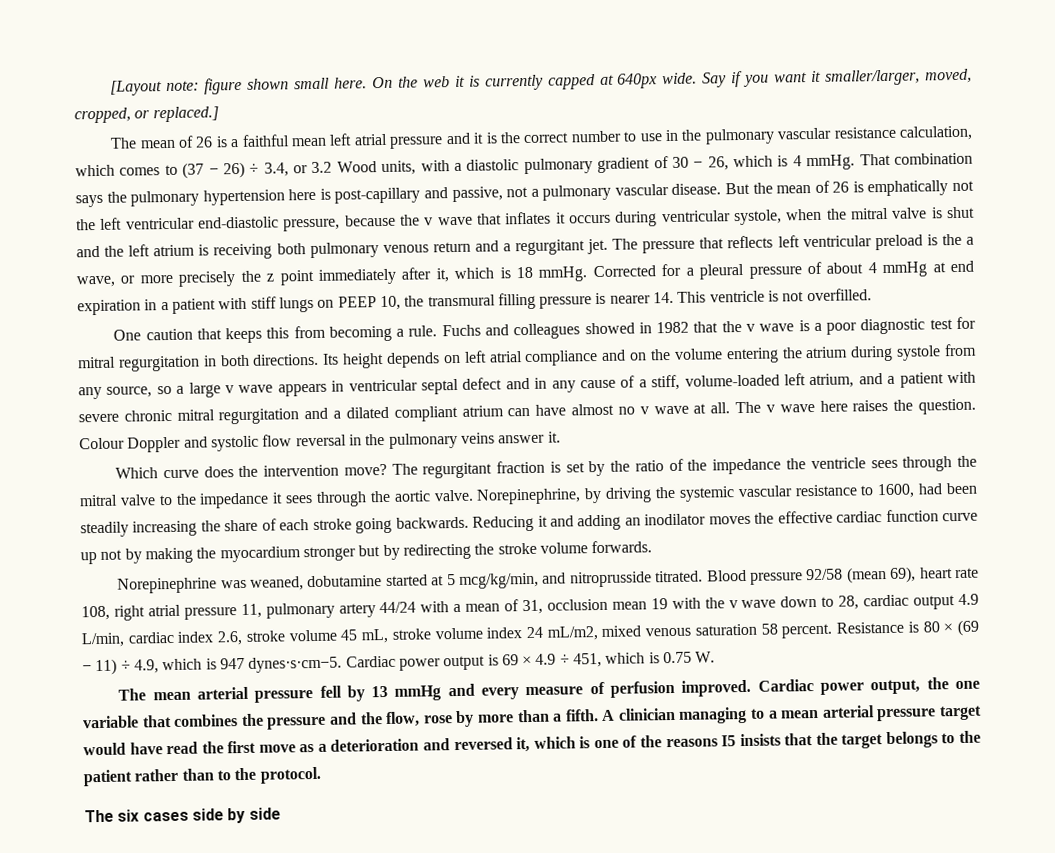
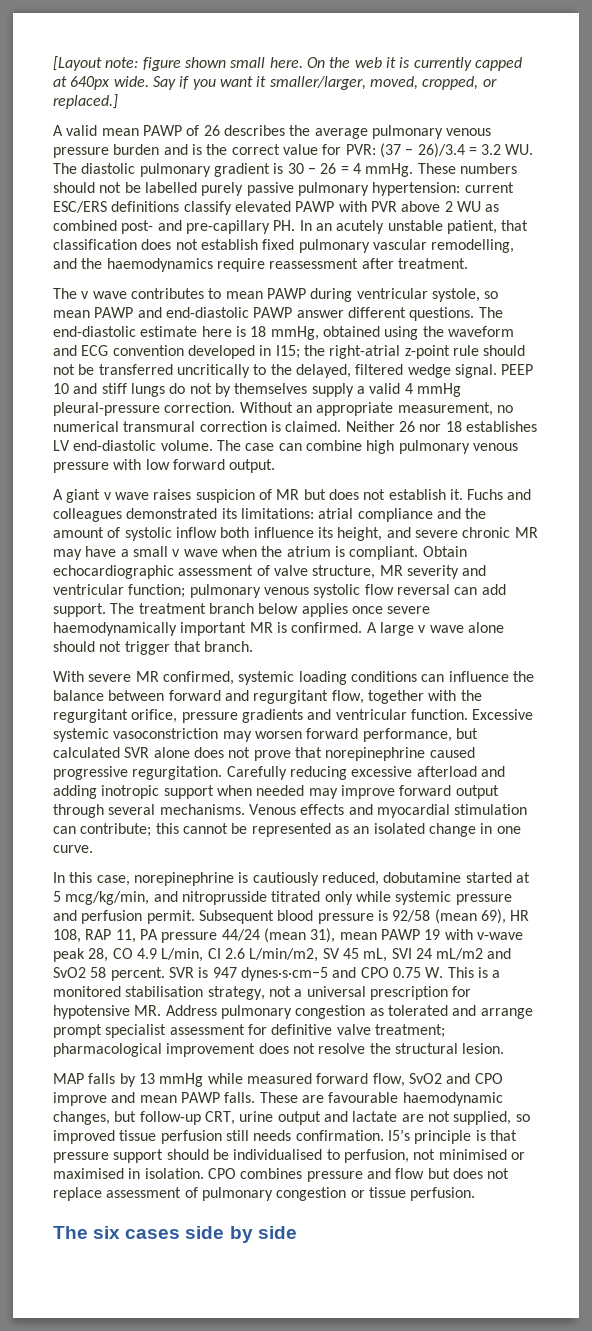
[110,125,973,149] [75,160,462,179] The mean of 26 is a faithful mean left atrial pressure and it is the correct number to use in the pulmonary vascular resistance calculation, which comes to (37 − 26) ÷ 3.4, or 3.2 Wood units, with a -> [53,125,492,139] [53,143,534,158] [53,163,77,174] A valid mean PAWP of 26 describes the average pulmonary venous pressure burden and is the correct value for PVR: (37 − 26)/3.4 = 3.2 WU. The
[653,156,669,169] of -> [273,163,284,174] is
[707,152,973,171] [75,180,974,208] [76,206,976,232] [76,233,974,260] [76,260,974,288] [77,288,872,316] [113,316,976,344] [77,343,978,372] [78,371,976,400] [78,398,977,425] [79,431,561,453] [115,455,977,479] [79,482,978,509] [80,509,979,538] [80,540,653,565] [117,576,305,594] 26, which is 4 mmHg. That combination says the pulmonary hypertension here is post-capillary and passive, not a pulmonary vascular disease. But the mean of 26 is emphatically not the left ventricular end-diastolic pressure, because the v wave that inflates it occurs during ventricular systole, when the mitral valve is shut and the left atrium is receiving both pulmonary venous return and a regurgitant jet. The pressure that reflects left ventricular preload is the a wave, or more precisely the z point immediately after it, which is 18 mmHg. Corrected for a pleural pressure of about 4 mmHg at end expiration in a patient with stiff lungs on PEEP 10, the transmural filling pressure is nearer 14. This ventricle is not overfilled. // One caution that keeps this from becoming a rule. Fuchs and colleagues showed in 1982 that the v wave is a poor diagnostic test for mitral regurgitation in both directions. Its height depends on left atrial compliance and on the volume entering the atrium during systole from any source, so a large v wave appears in ventricular septal defect and in any cause of a stiff, volume-loaded left atrium, and a patient with severe chronic mitral regurgitation and a dilated compliant atrium can have almost no v wave at all. The v wave here raises the question. Colour Doppler and systolic flow reversal in the pulmonary veins answer it. // Which curve does the intervention move? The regurgitant fraction is set by the ratio of the impedance the ventricle sees through the mitral valve to the impedance it sees through the aortic valve. Norepinephrine, by driving the systemic vascular resistance to 1600, had been steadily increasing the share of each stroke going backwards. Reducing it and adding an inodilator moves the effective cardiac function curve up not by making the myocardium stronger but by redirecting the stroke volume forwards. // Norepinephrine was weaned, -> [320,163,517,177] [53,182,514,196] [53,201,500,215] [53,220,529,234] [53,239,515,253] [53,258,468,272] [53,288,499,302] [53,307,503,321] [53,326,514,340] [53,345,526,359] [53,364,534,378] [53,383,461,397] [53,402,513,416] [53,421,537,432] [53,440,518,454] [53,459,276,473] [53,489,532,503] [53,508,487,522] [53,527,538,541] [53,546,467,560] [53,565,487,579] [53,584,506,598] [53,603,431,617] [53,622,504,636] [53,641,254,655] [53,671,534,685] [53,690,482,704] [53,709,534,723] [53,728,478,742] [53,747,475,761] [53,766,505,780] [53,785,499,799] [53,804,528,818] [53,823,521,837] [53,845,93,853] [53,872,379,886] 26 = 4 mmHg. These numbers should not be labelled purely passive pulmonary hypertension: current ESC/ERS definitions classify elevated PAWP with PVR above 2 WU as combined post- and pre-capillary PH. In an acutely unstable patient, that classification does not establish fixed pulmonary vascular remodelling, and the haemodynamics require reassessment after treatment. // The v wave contributes to mean PAWP during ventricular systole, so mean PAWP and end-diastolic PAWP answer different questions. The end-diastolic estimate here is 18 mmHg, obtained using the waveform and ECG convention developed in I15; the right-atrial z-point rule should not be transferred uncritically to the delayed, filtered wedge signal. PEEP 10 and stiff lungs do not by themselves supply a valid 4 mmHg pleural-pressure correction. Without an appropriate measurement, no numerical transmural correction is claimed. Neither 26 nor 18 establishes LV end-diastolic volume. The case can combine high pulmonary venous pressure with low forward output. // A giant v wave raises suspicion of MR but does not establish it. Fuchs and colleagues demonstrated its limitations: atrial compliance and the amount of systolic inflow both influence its height, and severe chronic MR may have a small v wave when the atrium is compliant. Obtain echocardiographic assessment of valve structure, MR severity and ventricular function; pulmonary venous systolic flow reversal can add support. The treatment branch below applies once severe haemodynamically important MR is confirmed. A large v wave alone should not trigger that branch. // With severe MR confirmed, systemic loading conditions can influence the balance between forward and regurgitant flow, together with the regurgitant orifice, pressure gradients and ventricular function. Excessive systemic vasoconstriction may worsen forward performance, but calculated SVR alone does not prove that norepinephrine caused progressive regurgitation. Carefully reducing excessive afterload and adding inotropic support when needed may improve forward output through several mechanisms. Venous effects and myocardial stimulation can contribute; this cannot be represented as an isolated change in one curve. // In this case, norepinephrine is cautiously reduced,
[655,566,979,585] [81,593,979,621] [81,619,980,648] [82,651,716,676] [118,677,981,703] [83,705,983,730] [83,730,981,756] [83,766,321,787] titrated. Blood pressure 92/58 (mean 69), heart rate 108, right atrial pressure 11, pulmonary artery 44/24 with a mean of 31, occlusion mean 19 with the v wave down to 28, cardiac output 4.9 L/min, cardiac index 2.6, stroke volume 45 mL, stroke volume index 24 mL/m2, mixed venous saturation 58 percent. Resistance is 80 × (69 − 11) ÷ 4.9, which is 947 dynes·s·cm−5. Cardiac power output is 69 × 4.9 ÷ 451, which is 0.75 W. // The mean arterial pressure fell by 13 mmHg and every measure of perfusion improved. Cardiac power output, the one variable that combines the pressure and the flow, rose by more than a fifth. A clinician managing to a mean arterial pressure target would have read the first move as a deterioration and reversed it, which is one of the reasons I5 insists that the target belongs to the patient rather than to the protocol. -> [271,891,512,905] [53,909,530,924] [53,928,523,943] [53,948,512,962] [53,967,501,981] [53,986,472,1000] [53,1005,533,1019] [53,1024,445,1038] [53,1043,505,1057] [53,1073,503,1087] [53,1092,503,1106] [53,1111,530,1125] [53,1129,517,1144] [53,1149,525,1163] [53,1168,510,1182] [53,1187,476,1201] titrated only while systemic pressure and perfusion permit. Subsequent blood pressure is 92/58 (mean 69), HR 108, RAP 11, PA pressure 44/24 (mean 31), mean PAWP 19 with v-wave peak 28, CO 4.9 L/min, CI 2.6 L/min/m2, SV 45 mL, SVI 24 mL/m2 and SvO2 58 percent. SVR is 947 dynes·s·cm−5 and CPO 0.75 W. This is a monitored stabilisation strategy, not a universal prescription for hypotensive MR. Address pulmonary congestion as tolerated and arrange prompt specialist assessment for definitive valve treatment; pharmacological improvement does not resolve the structural lesion. // MAP falls by 13 mmHg while measured forward flow, SvO2 and CPO improve and mean PAWP falls. These are favourable haemodynamic changes, but follow-up CRT, urine output and lactate are not supplied, so improved tissue perfusion still needs confirmation. I5’s principle is that pressure support should be individualised to perfusion, not minimised or maximised in isolation. CPO combines pressure and flow but does not replace assessment of pulmonary congestion or tissue perfusion.

